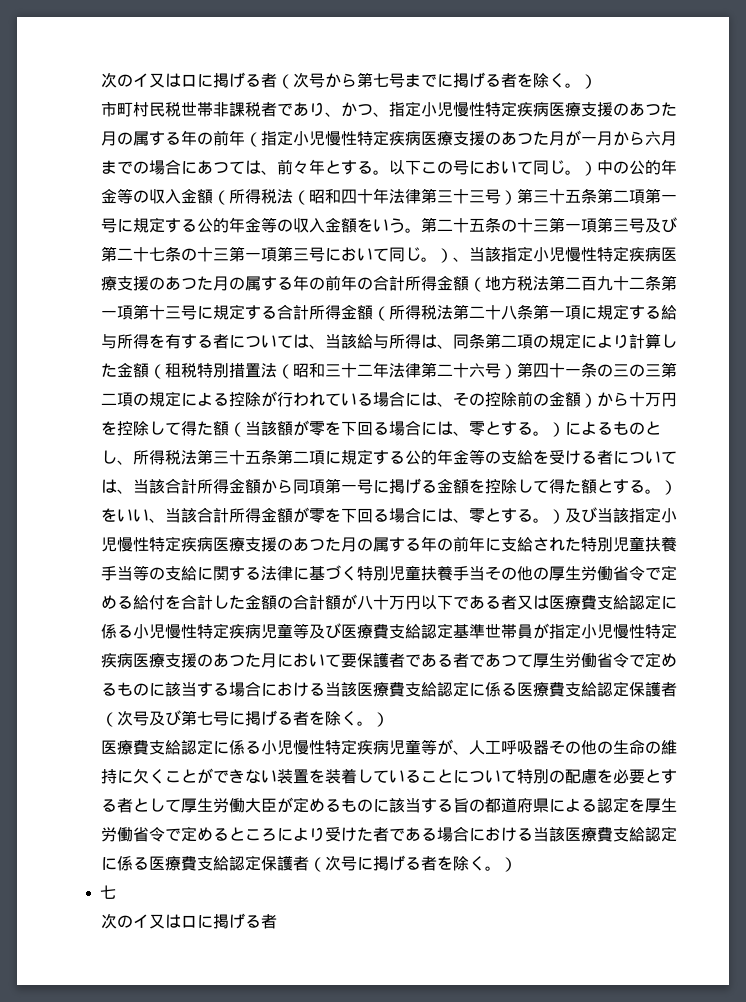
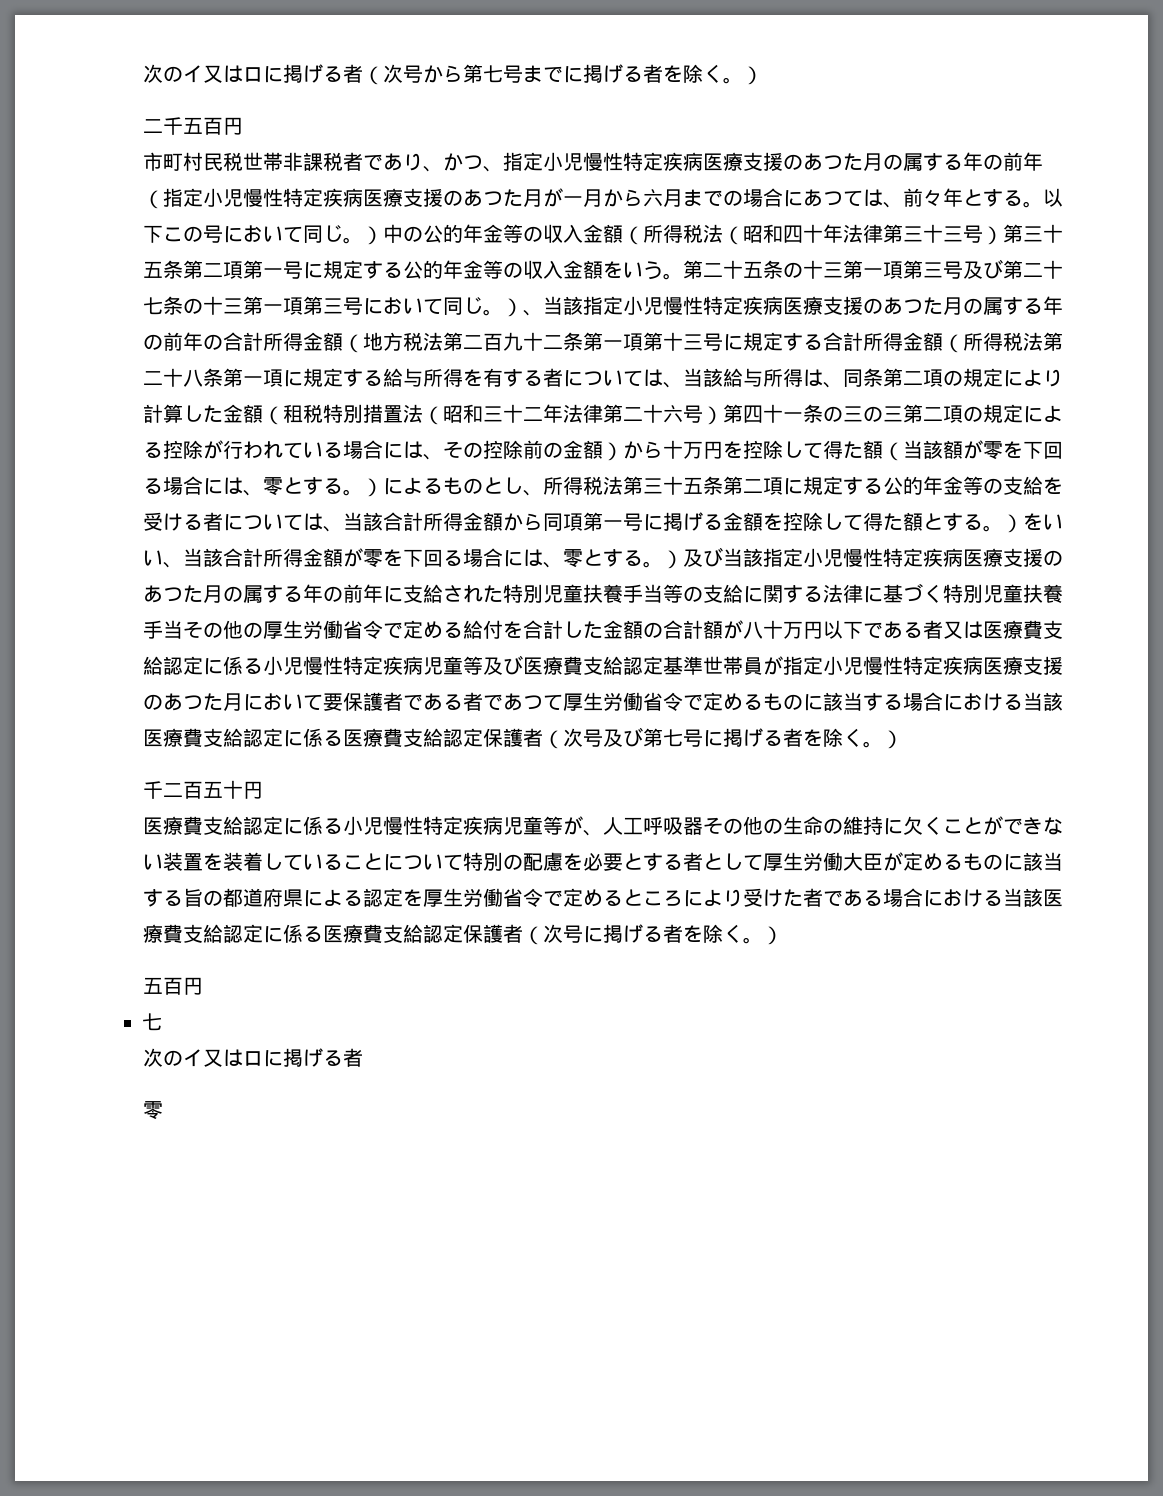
(597, 81) none -> [142,117,243,135] // 二千五百円
(389, 719) none -> [142,780,263,799] // 千二百五十円
(517, 864) none -> [142,977,203,995] // 五百円
(277, 921) none -> [142,1101,163,1120] // 零

